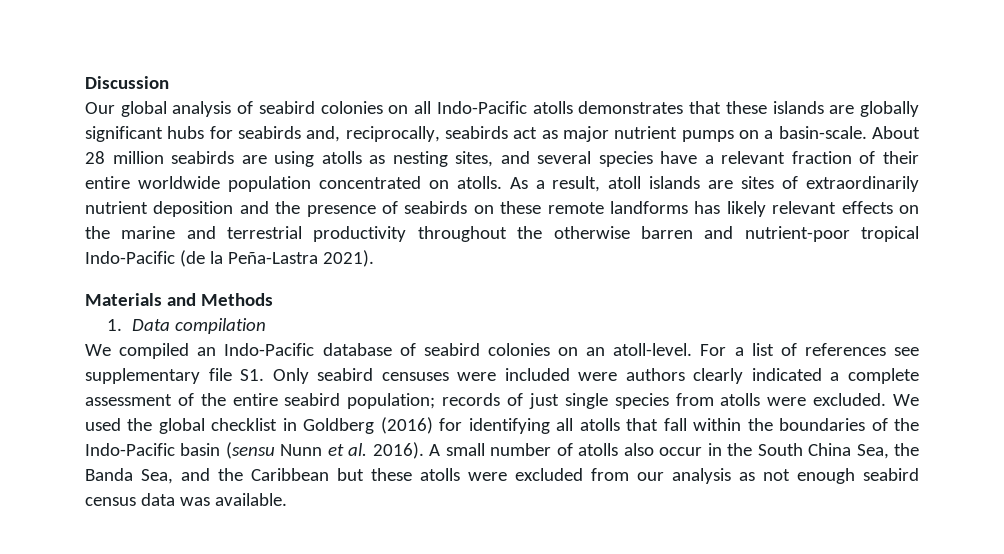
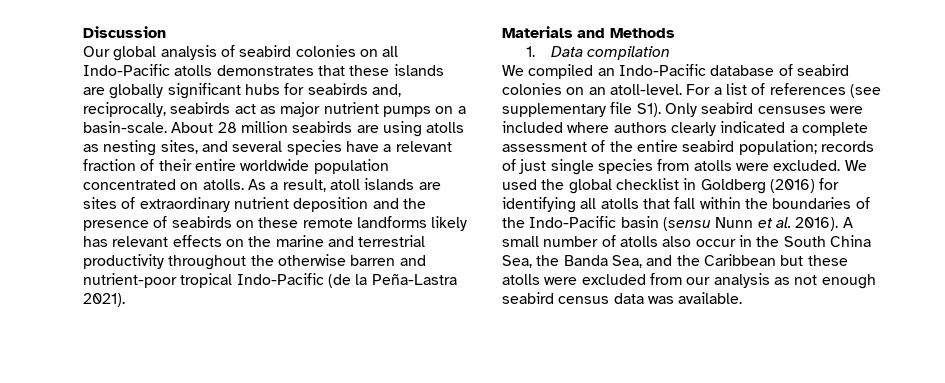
[806,176,920,192] extraordinarily -> [139,197,230,212] extraordinary
[694,201,766,217] has likely -> [431,216,468,231] [83,236,108,247] likely has
[894,347,919,356] see -> [849,84,881,98] (see
[240,369,265,381] S1. -> [636,103,661,117] S1).
[578,372,618,381] were -> [567,122,610,133] where

